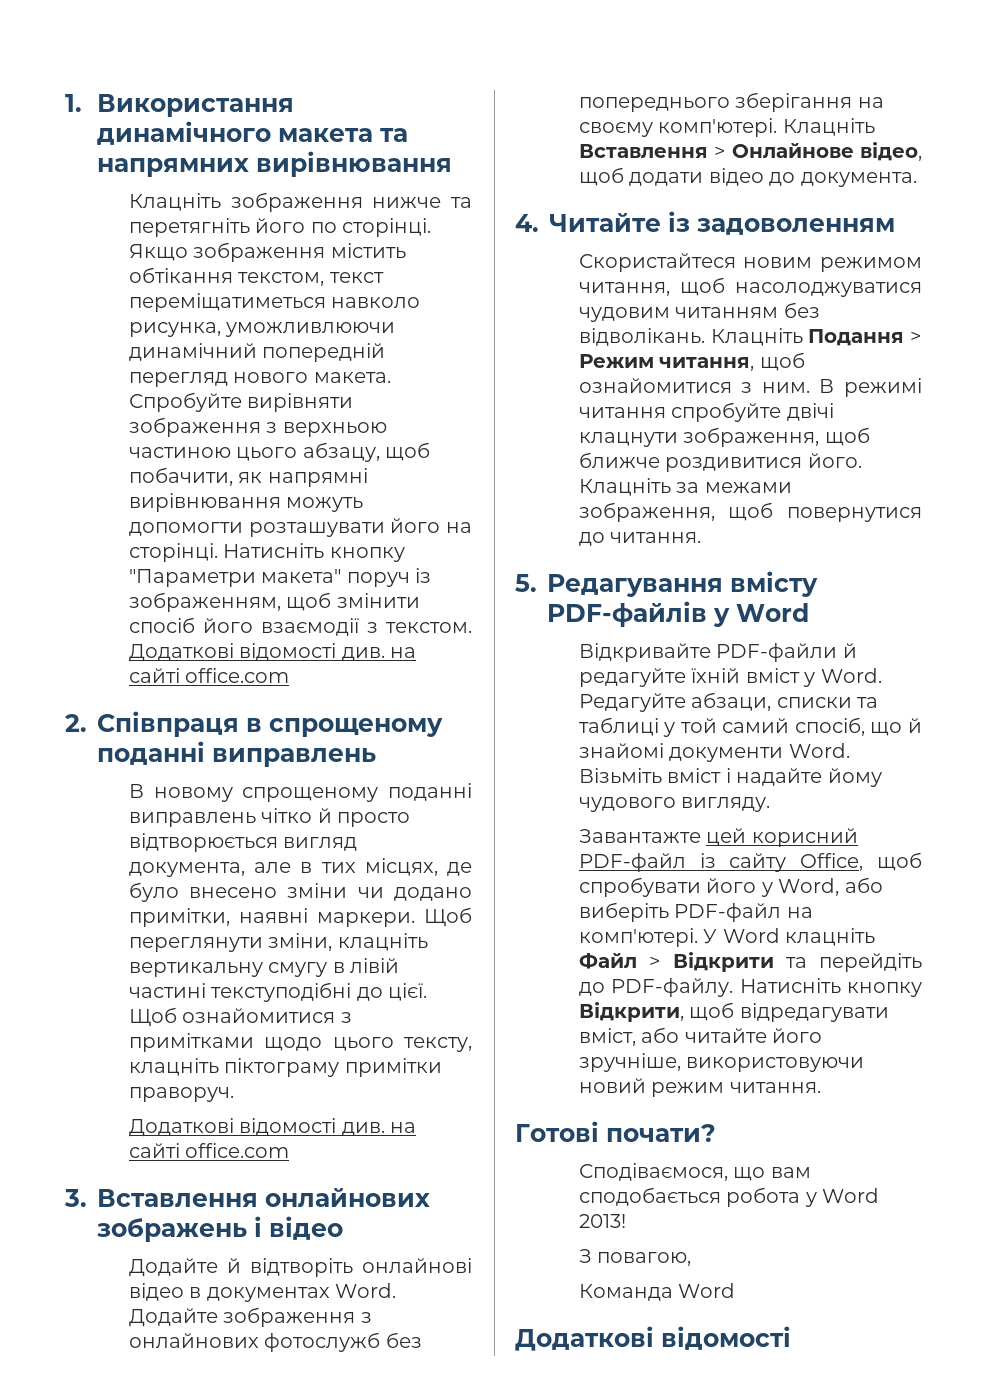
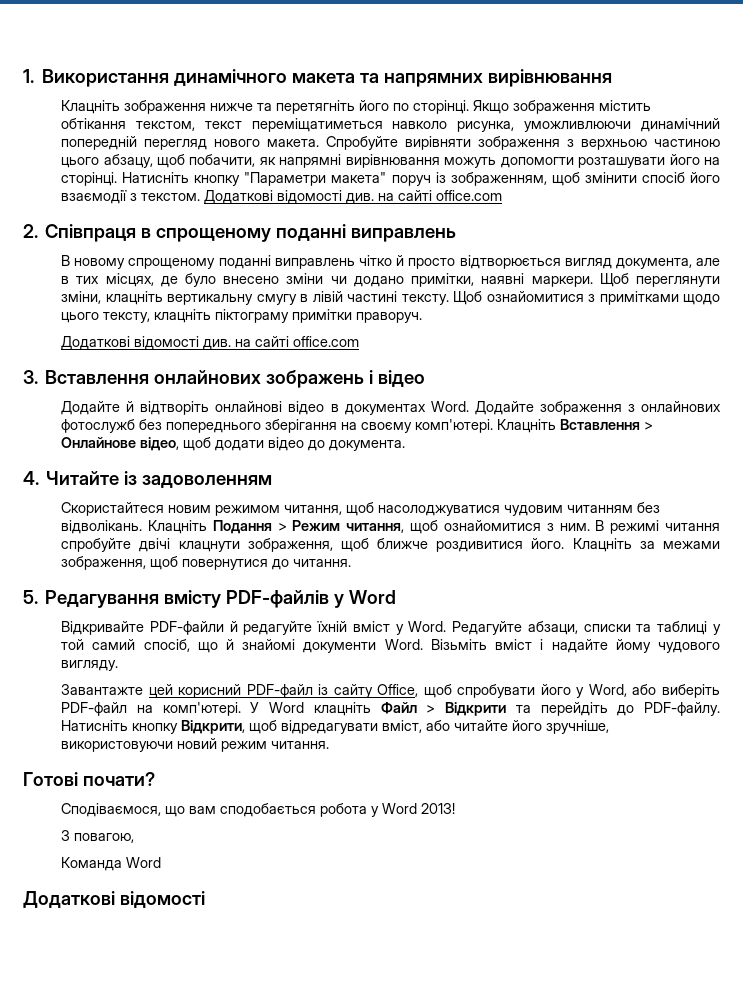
[211,982,428,1002] текступодібні до цієї. -> [401,294,449,305] тексту.

